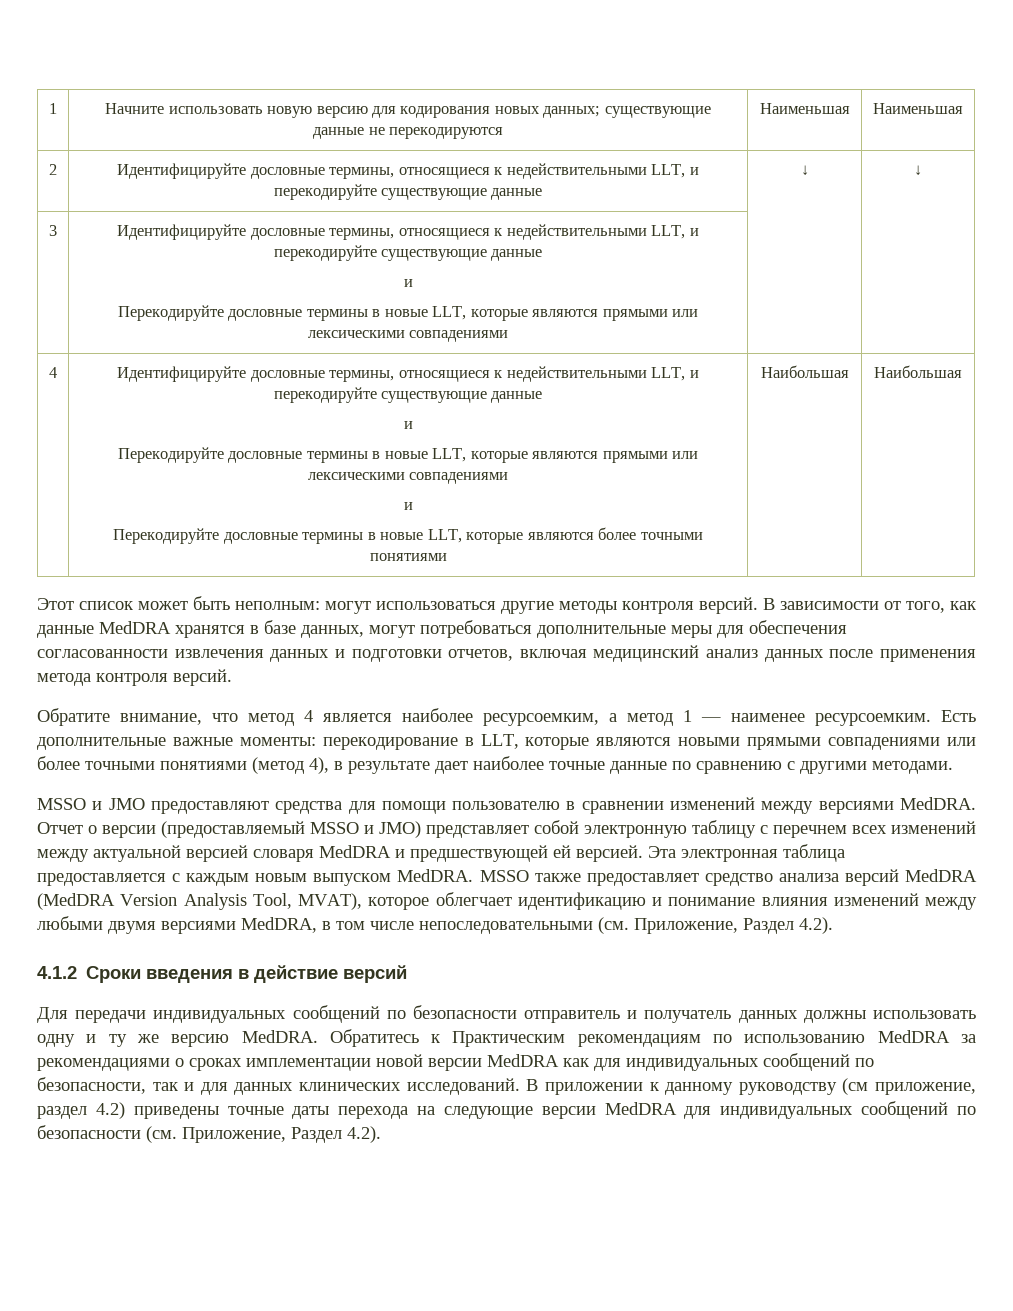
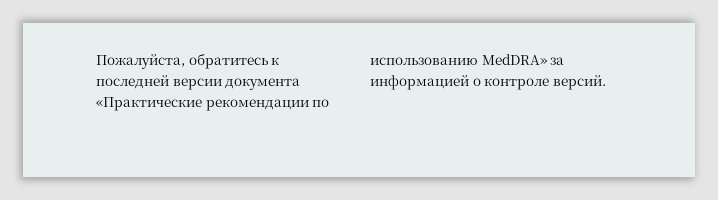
[49,103,57,114] [105,103,711,118] [313,127,503,139] [759,103,850,114] [873,103,963,114] [49,164,57,175] [117,163,699,179] [273,184,543,200] [800,165,809,175] [914,165,922,175] [49,225,57,236] [117,224,699,240] [273,245,543,261] [403,279,413,287] [117,305,699,321] [307,330,509,342] [49,367,57,378] [117,366,699,382] [273,387,543,403] [403,421,413,429] [117,447,699,463] [307,472,509,484] [403,502,413,510] [113,527,703,544] [369,553,447,561] [760,365,849,378] [874,365,962,378] [37,596,976,614] [37,620,847,638] [37,645,976,662] [37,669,232,686] [37,708,976,726] [37,734,976,750] [37,756,953,774] [37,797,976,814] [37,820,976,838] [37,844,845,862] [37,869,978,886] [37,892,977,910] [37,916,833,934] [37,965,408,983] [37,1005,976,1023] [37,1029,976,1047] [37,1053,874,1071] [37,1077,977,1095] [37,1101,976,1119] [37,1125,381,1143] 1 | Начните использовать новую версию для кодирования новых данных; существующие данные не перекодируются | Наименьшая | Наименьшая // 2 | Идентифицируйте дословные термины, относящиеся к недействительными LLT, и перекодируйте существующие данные | ↓ | ↓ // 3 | Идентифицируйте дословные термины, относящиеся к недействительными LLT, и перекодируйте существующие данные // и // Перекодируйте дословные термины в новые LLT, которые являются прямыми или лексическими совпадениями | | // 4 | Идентифицируйте дословные термины, относящиеся к недействительными LLT, и перекодируйте существующие данные // и // Перекодируйте дословные термины в новые LLT, которые являются прямыми или лексическими совпадениями // и // Перекодируйте дословные термины в новые LLT, которые являются более точными понятиями | Наибольшая | Наибольшая // Этот список может быть неполным: могут использоваться другие методы контроля версий. В зависимости от того, как данные MedDRA хранятся в базе данных, могут потребоваться дополнительные меры для обеспечения согласованности извлечения данных и подготовки отчетов, включая медицинский анализ данных после применения метода контроля версий. // Обратите внимание, что метод 4 является наиболее ресурсоемким, а метод 1 — наименее ресурсоемким. Есть дополнительные важные моменты: перекодирование в LLT, которые являются новыми прямыми совпадениями или более точными понятиями (метод 4), в результате дает наиболее точные данные по сравнению с другими методами. // MSSO и JMO предоставляют средства для помощи пользователю в сравнении изменений между версиями MedDRA. Отчет о версии (предоставляемый MSSO и JMO) представляет собой электронную таблицу с перечнем всех изменений между актуальной версией словаря MedDRA и предшествующей ей версией. Эта электронная таблица предоставляется с каждым новым выпуском MedDRA. MSSO также предоставляет средство анализа версий MedDRA (MedDRA Version Analysis Tool, MVAT), которое облегчает идентификацию и понимание влияния изменений между любыми двумя версиями MedDRA, в том числе непоследовательными (см. Приложение, Раздел 4.2). // 4.1.2 Сроки введения в действие версий // Для передачи индивидуальных сообщений по безопасности отправитель и получатель данных должны использовать одну и ту же версию MedDRA. Обратитесь к Практическим рекомендациям по использованию MedDRA за рекомендациями о сроках имплементации новой версии MedDRA как для индивидуальных сообщений по безопасности, так и для данных клинических исследований. В приложении к данному руководству (см приложение, раздел 4.2) приведены точные даты перехода на следующие версии MedDRA для индивидуальных сообщений по безопасности (см. Приложение, Раздел 4.2). -> [96,53,280,69] [96,75,301,90] [96,97,330,111] [370,54,565,65] [370,75,606,90] Пожалуйста, обратитесь к последней версии документа «Практические рекомендации по использованию MedDRA» за информацией о контроле версий.

